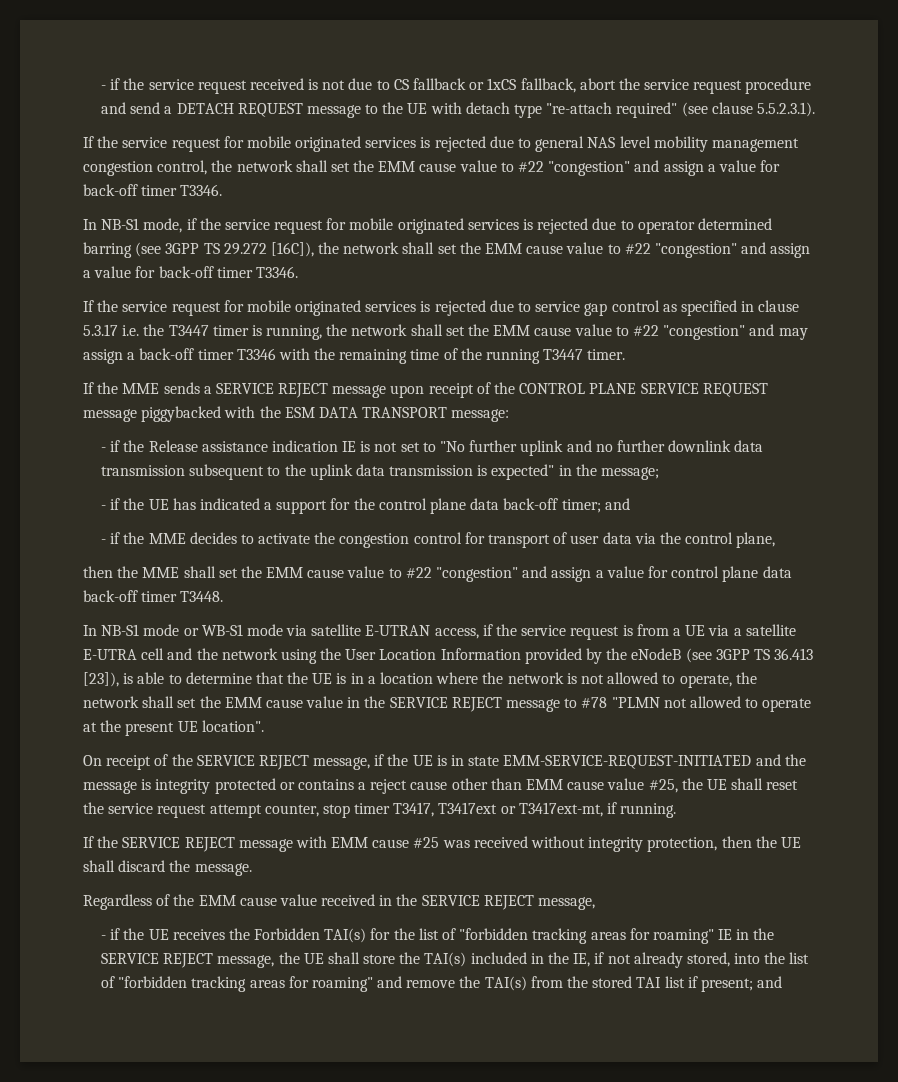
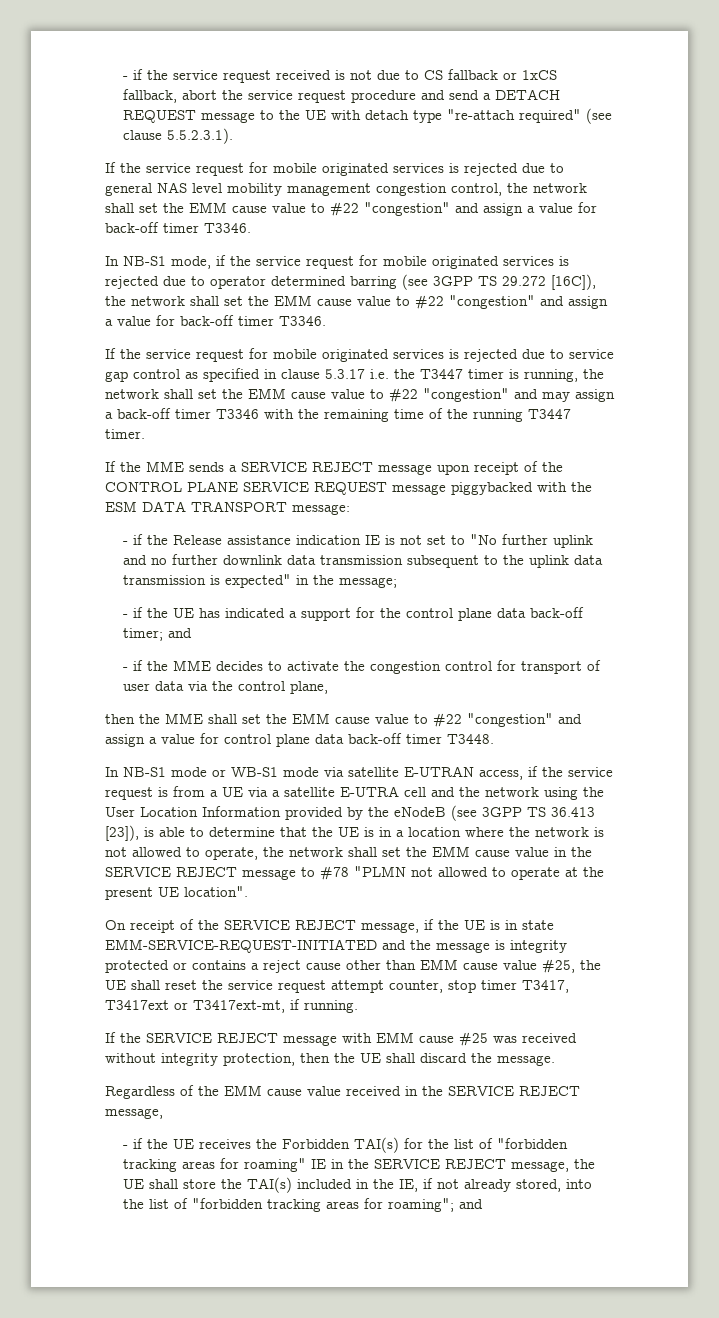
[311,976,753,992] roaming" and remove the TAI(s) from the stored TAI list if present; -> [387,1198,454,1212] roaming";

